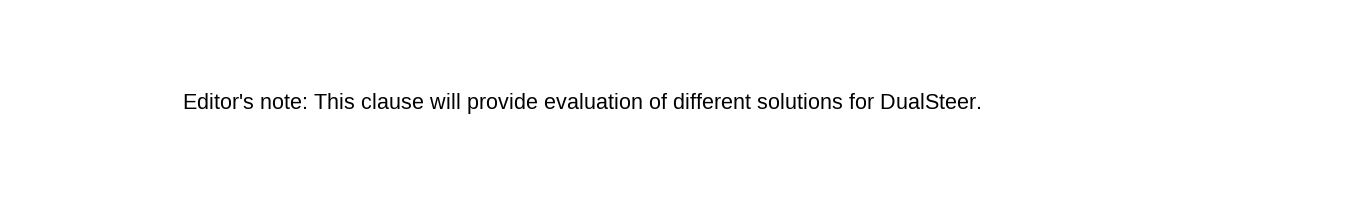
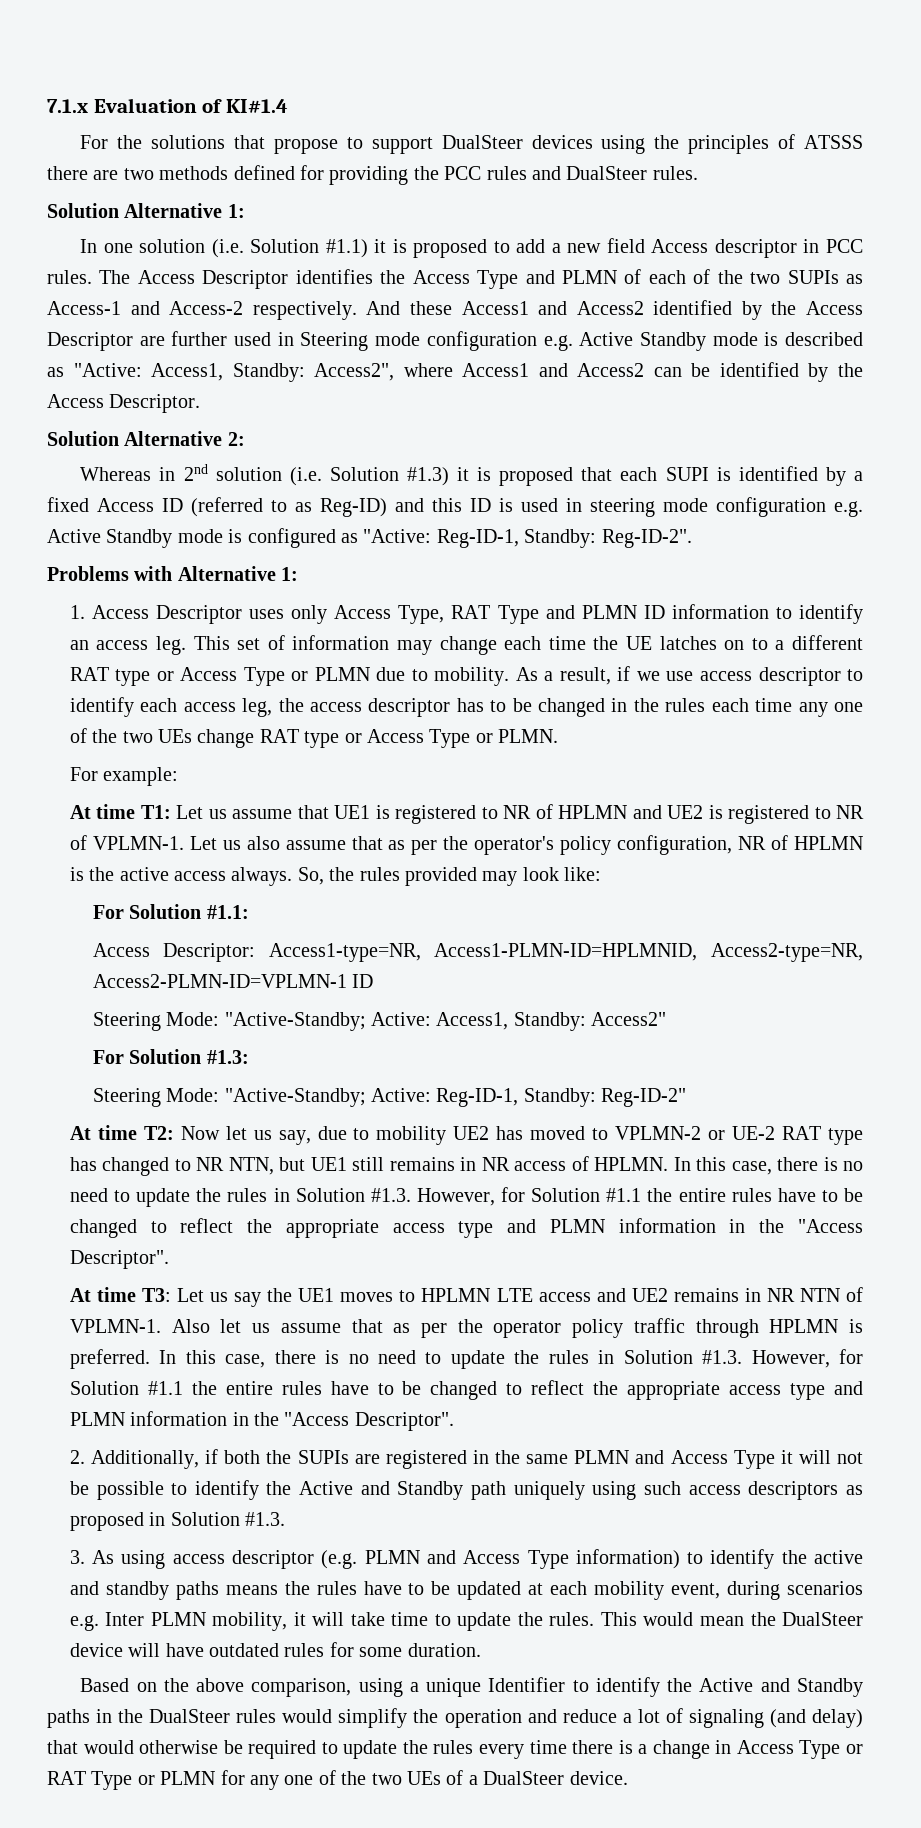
[182,93,982,114] Editor's note: This clause will provide evaluation of different solutions for DualSteer. -> [47,98,288,113] [80,134,863,154] [47,165,698,185] [47,203,245,218] [80,238,864,258] [47,269,863,289] [47,300,864,320] [47,331,864,351] [47,362,864,382] [47,394,201,413] [47,431,245,446] [80,464,863,486] [47,497,863,517] [47,528,692,548] [47,566,299,581] [69,604,863,624] [69,635,863,655] [69,666,863,686] [69,697,864,717] [69,728,559,748] [69,767,179,786] [69,804,865,824] [69,835,863,855] [69,867,602,886] [92,904,249,919] [92,943,863,962] [92,974,374,988] [92,1012,667,1031] [92,1049,249,1064] [92,1088,687,1107] [69,1125,863,1145] [69,1156,864,1176] [69,1187,864,1207] [69,1218,863,1238] [69,1250,169,1269] [69,1287,864,1307] [69,1318,863,1338] [69,1349,864,1369] [69,1380,863,1400] [69,1411,454,1431] [69,1449,864,1469] [69,1480,864,1500] [69,1512,286,1531] [69,1549,863,1569] [69,1581,863,1600] [69,1612,864,1631] [69,1642,481,1657] [80,1677,863,1697] [47,1708,863,1728] [47,1740,863,1759] [47,1770,628,1790] 7.1.x Evaluation of KI#1.4 // For the solutions that propose to support DualSteer devices using the principles of ATSSS there are two methods defined for providing the PCC rules and DualSteer rules. // Solution Alternative 1: // In one solution (i.e. Solution #1.1) it is proposed to add a new field Access descriptor in PCC rules. The Access Descriptor identifies the Access Type and PLMN of each of the two SUPIs as Access-1 and Access-2 respectively. And these Access1 and Access2 identified by the Access Descriptor are further used in Steering mode configuration e.g. Active Standby mode is described as "Active: Access1, Standby: Access2", where Access1 and Access2 can be identified by the Access Descriptor. // Solution Alternative 2: // Whereas in 2nd solution (i.e. Solution #1.3) it is proposed that each SUPI is identified by a fixed Access ID (referred to as Reg-ID) and this ID is used in steering mode configuration e.g. Active Standby mode is configured as "Active: Reg-ID-1, Standby: Reg-ID-2". // Problems with Alternative 1: // 1. Access Descriptor uses only Access Type, RAT Type and PLMN ID information to identify an access leg. This set of information may change each time the UE latches on to a different RAT type or Access Type or PLMN due to mobility. As a result, if we use access descriptor to identify each access leg, the access descriptor has to be changed in the rules each time any one of the two UEs change RAT type or Access Type or PLMN. // For example: // At time T1: Let us assume that UE1 is registered to NR of HPLMN and UE2 is registered to NR of VPLMN-1. Let us also assume that as per the operator's policy configuration, NR of HPLMN is the active access always. So, the rules provided may look like: // For Solution #1.1: // Access Descriptor: Access1-type=NR, Access1-PLMN-ID=HPLMNID, Access2-type=NR, Access2-PLMN-ID=VPLMN-1 ID // Steering Mode: "Active-Standby; Active: Access1, Standby: Access2" // For Solution #1.3: // Steering Mode: "Active-Standby; Active: Reg-ID-1, Standby: Reg-ID-2" // At time T2: Now let us say, due to mobility UE2 has moved to VPLMN-2 or UE-2 RAT type has changed to NR NTN, but UE1 still remains in NR access of HPLMN. In this case, there is no need to update the rules in Solution #1.3. However, for Solution #1.1 the entire rules have to be changed to reflect the appropriate access type and PLMN information in the "Access Descriptor". // At time T3: Let us say the UE1 moves to HPLMN LTE access and UE2 remains in NR NTN of VPLMN-1. Also let us assume that as per the operator policy traffic through HPLMN is preferred. In this case, there is no need to update the rules in Solution #1.3. However, for Solution #1.1 the entire rules have to be changed to reflect the appropriate access type and PLMN information in the "Access Descriptor". // 2. Additionally, if both the SUPIs are registered in the same PLMN and Access Type it will not be possible to identify the Active and Standby path uniquely using such access descriptors as proposed in Solution #1.3. // 3. As using access descriptor (e.g. PLMN and Access Type information) to identify the active and standby paths means the rules have to be updated at each mobility event, during scenarios e.g. Inter PLMN mobility, it will take time to update the rules. This would mean the DualSteer device will have outdated rules for some duration. // Based on the above comparison, using a unique Identifier to identify the Active and Standby paths in the DualSteer rules would simplify the operation and reduce a lot of signaling (and delay) that would otherwise be required to update the rules every time there is a change in Access Type or RAT Type or PLMN for any one of the two UEs of a DualSteer device.

